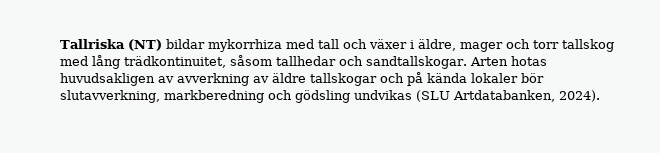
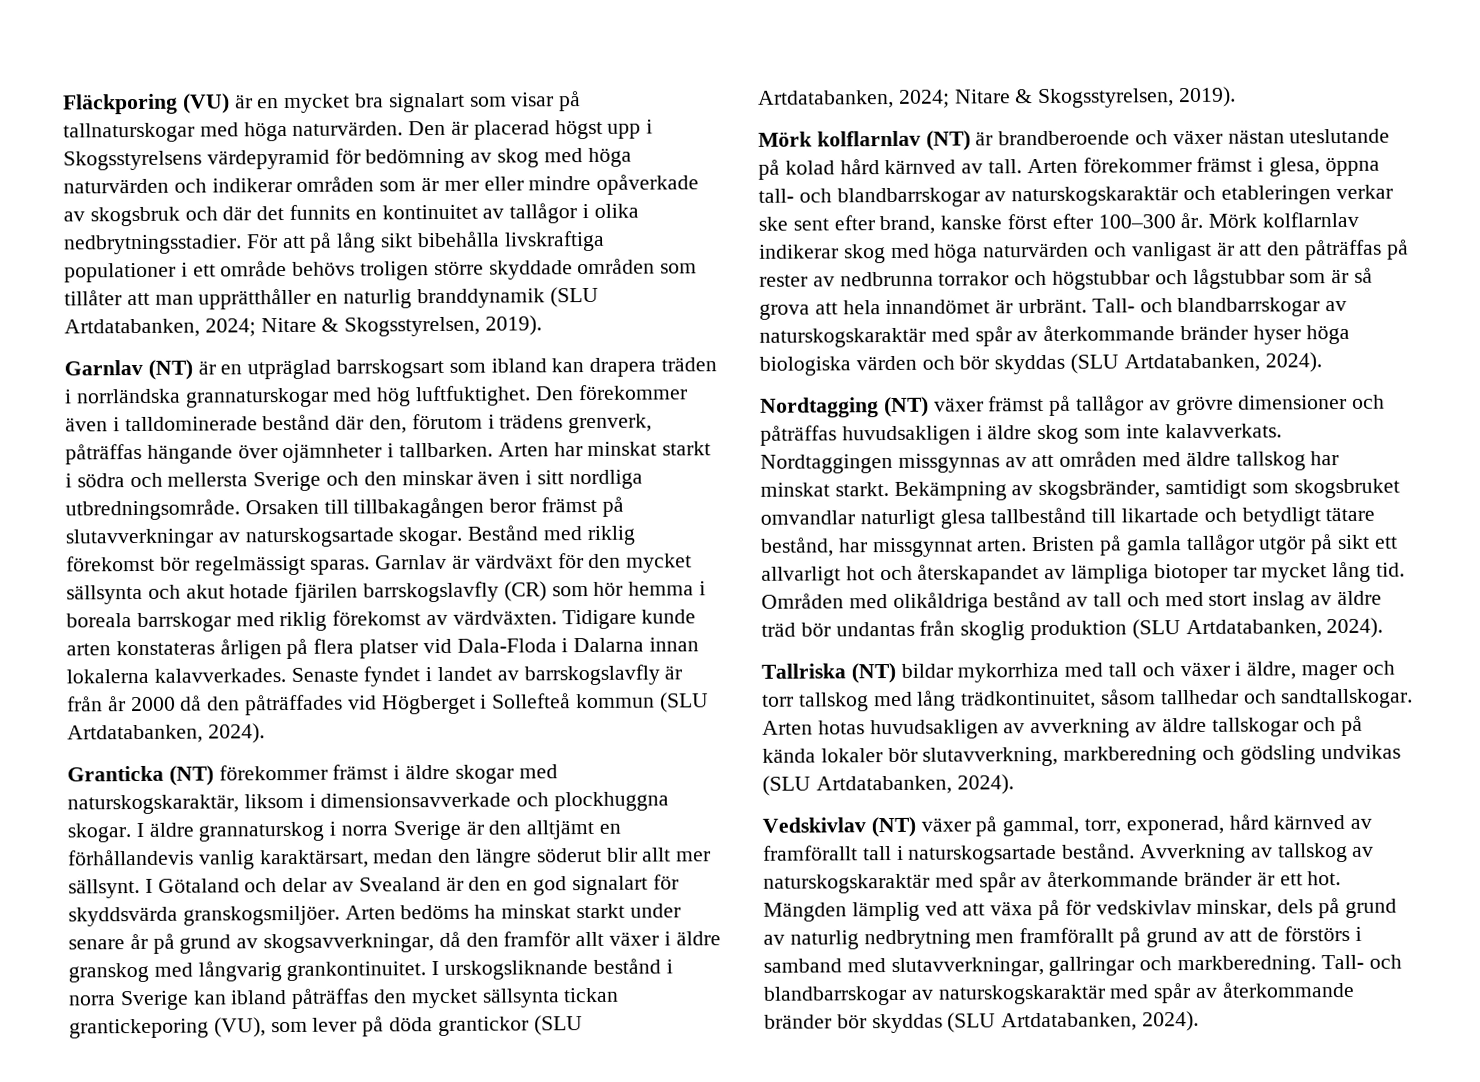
(60, 44) none -> [63,91,582,115] [63,119,654,143] [63,147,632,171] [63,174,700,195] [63,203,639,227] [63,230,605,255] [64,258,698,283] [64,286,599,310] [64,315,543,338] [64,357,718,380] [64,384,688,408] [65,413,653,434] [65,441,712,465] [65,469,643,492] [65,496,624,521] [65,525,636,549] [66,553,693,576] [66,581,707,605] [66,609,697,633] [66,637,700,660] [66,664,683,687] [67,692,709,716] [67,723,265,744] [67,764,558,786] [67,791,670,815] [67,819,622,843] [68,847,712,870] [68,874,679,899] [68,903,681,927] [68,931,721,954] [68,958,673,983] [68,987,620,1011] [69,1015,583,1039] [758,86,1237,109] [758,128,1391,151] [758,156,1380,180] [758,184,1393,208] [758,211,1360,235] [759,239,1409,264] [759,267,1374,290] [759,297,1348,320] [759,324,1350,348] [759,352,1322,376] [760,394,1386,418] [760,423,1282,446] [760,451,1340,474] [760,478,1400,501] [760,506,1376,530] [760,534,1398,558] [761,561,1406,586] [761,590,1382,613] [761,617,1384,641] Fläckporing (VU) är en mycket bra signalart som visar på tallnaturskogar med höga naturvärden. Den är placerad högst upp i Skogsstyrelsens värdepyramid för bedömning av skog med höga naturvärden och indikerar områden som är mer eller mindre opåverkade av skogsbruk och där det funnits en kontinuitet av tallågor i olika nedbrytningsstadier. För att på lång sikt bibehålla livskraftiga populationer i ett område behövs troligen större skyddade områden som tillåter att man upprätthåller en naturlig branddynamik (SLU Artdatabanken, 2024; Nitare & Skogsstyrelsen, 2019). // Garnlav (NT) är en utpräglad barrskogsart som ibland kan drapera träden i norrländska grannaturskogar med hög luftfuktighet. Den förekommer även i talldominerade bestånd där den, förutom i trädens grenverk, påträffas hängande över ojämnheter i tallbarken. Arten har minskat starkt i södra och mellersta Sverige och den minskar även i sitt nordliga utbredningsområde. Orsaken till tillbakagången beror främst på slutavverkningar av naturskogsartade skogar. Bestånd med riklig förekomst bör regelmässigt sparas. Garnlav är värdväxt för den mycket sällsynta och akut hotade fjärilen barrskogslavfly (CR) som hör hemma i boreala barrskogar med riklig förekomst av värdväxten. Tidigare kunde arten konstateras årligen på flera platser vid Dala-Floda i Dalarna innan lokalerna kalavverkades. Senaste fyndet i landet av barrskogslavfly är från år 2000 då den påträffades vid Högberget i Sollefteå kommun (SLU Artdatabanken, 2024). // Granticka (NT) förekommer främst i äldre skogar med naturskogskaraktär, liksom i dimensionsavverkade och plockhuggna skogar. I äldre grannaturskog i norra Sverige är den alltjämt en förhållandevis vanlig karaktärsart, medan den längre söderut blir allt mer sällsynt. I Götaland och delar av Svealand är den en god signalart för skyddsvärda granskogsmiljöer. Arten bedöms ha minskat starkt under senare år på grund av skogsavverkningar, då den framför allt växer i äldre granskog med långvarig grankontinuitet. I urskogsliknande bestånd i norra Sverige kan ibland påträffas den mycket sällsynta tickan grantickeporing (VU), som lever på döda grantickor (SLU Artdatabanken, 2024; Nitare & Skogsstyrelsen, 2019). // Mörk kolflarnlav (NT) är brandberoende och växer nästan uteslutande på kolad hård kärnved av tall. Arten förekommer främst i glesa, öppna tall- och blandbarrskogar av naturskogskaraktär och etableringen verkar ske sent efter brand, kanske först efter 100–300 år. Mörk kolflarnlav indikerar skog med höga naturvärden och vanligast är att den påträffas på rester av nedbrunna torrakor och högstubbar och lågstubbar som är så grova att hela innandömet är urbränt. Tall- och blandbarrskogar av naturskogskaraktär med spår av återkommande bränder hyser höga biologiska värden och bör skyddas (SLU Artdatabanken, 2024). // Nordtagging (NT) växer främst på tallågor av grövre dimensioner och påträffas huvudsakligen i äldre skog som inte kalavverkats. Nordtaggingen missgynnas av att områden med äldre tallskog har minskat starkt. Bekämpning av skogsbränder, samtidigt som skogsbruket omvandlar naturligt glesa tallbestånd till likartade och betydligt tätare bestånd, har missgynnat arten. Bristen på gamla tallågor utgör på sikt ett allvarligt hot och återskapandet av lämpliga biotoper tar mycket lång tid. Områden med olikåldriga bestånd av tall och med stort inslag av äldre träd bör undantas från skoglig produktion (SLU Artdatabanken, 2024). //
(600, 96) none -> [762,814,1373,838] [763,842,1375,865] [763,871,1342,894] [763,898,1397,922] [763,925,1362,950] [763,954,1402,978] [763,981,1355,1006] [764,1010,1200,1034] // Vedskivlav (NT) växer på gammal, torr, exponerad, hård kärnved av framförallt tall i naturskogsartade bestånd. Avverkning av tallskog av naturskogskaraktär med spår av återkommande bränder är ett hot. Mängden lämplig ved att växa på för vedskivlav minskar, dels på grund av naturlig nedbrytning men framförallt på grund av att de förstörs i samband med slutavverkningar, gallringar och markberedning. Tall- och blandbarrskogar av naturskogskaraktär med spår av återkommande bränder bör skyddas (SLU Artdatabanken, 2024).

